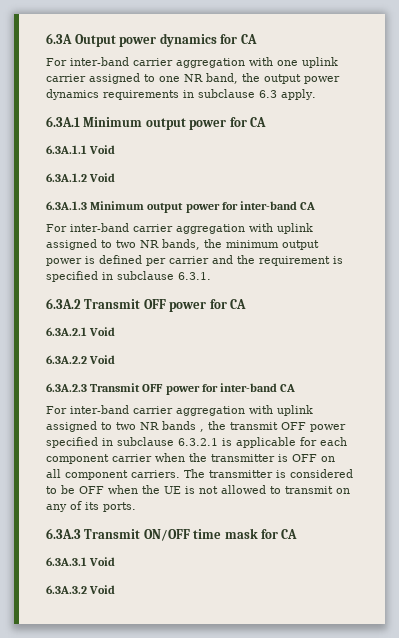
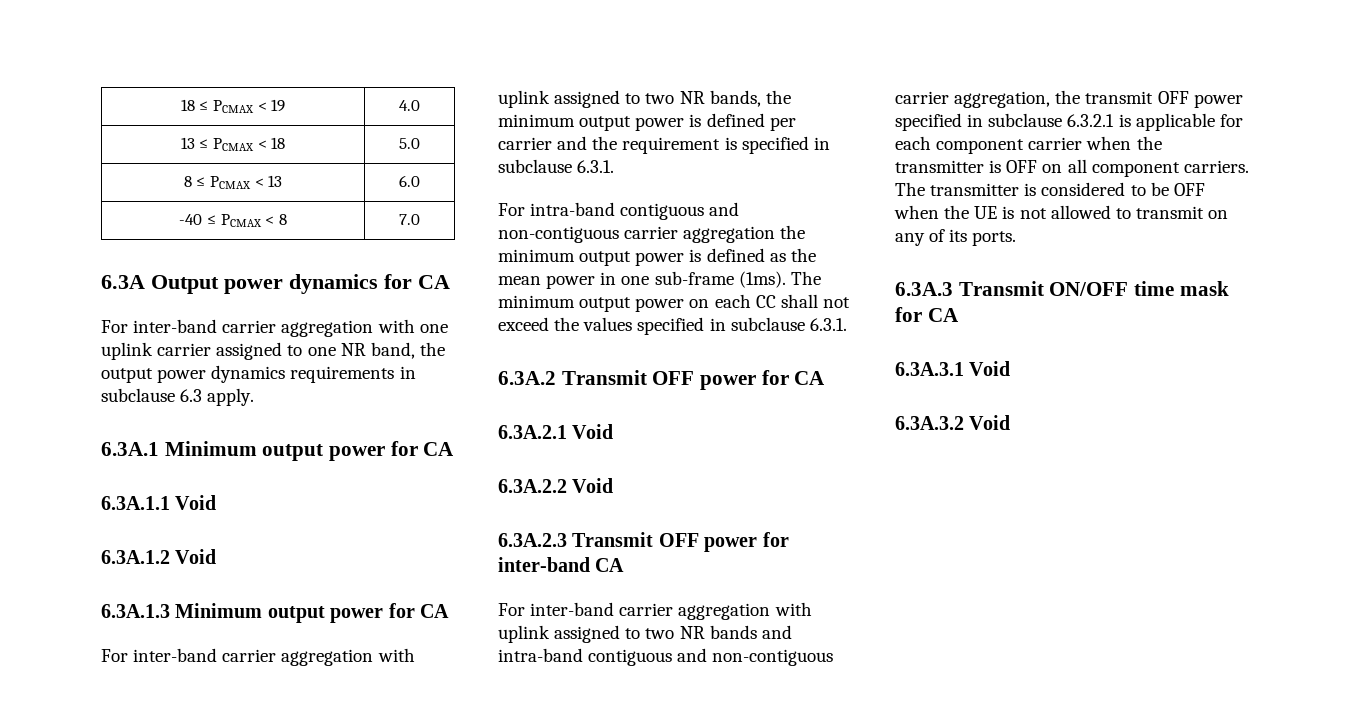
(46, 38) none -> [180,99,286,113] [399,100,420,111] [180,137,286,151] [399,138,420,149] [183,175,283,189] [399,175,420,187] [179,214,287,227] [399,214,420,225] 18 ≤ PCMAX < 19 | 4.0 // 13 ≤ PCMAX < 18 | 5.0 // 8 ≤ PCMAX < 13 | 6.0 // -40 ≤ PCMAX < 8 | 7.0 //
[240,201,298,210] inter-band -> (415, 610) none
(211, 276) none -> [498,202,740,220] [498,225,806,243] [498,248,816,266] [498,271,821,289] [498,294,850,312] [498,317,847,335] // For intra-band contiguous and non-contiguous carrier aggregation the minimum output power is defined as the mean power in one sub-frame (1ms). The minimum output power on each CC shall not exceed the values specified in subclause 6.3.1.
[200,429,204,432] , -> [761,625,792,639] [498,648,834,666] [895,91,1051,108] and intra-band contiguous and non-contiguous carrier aggregation,

